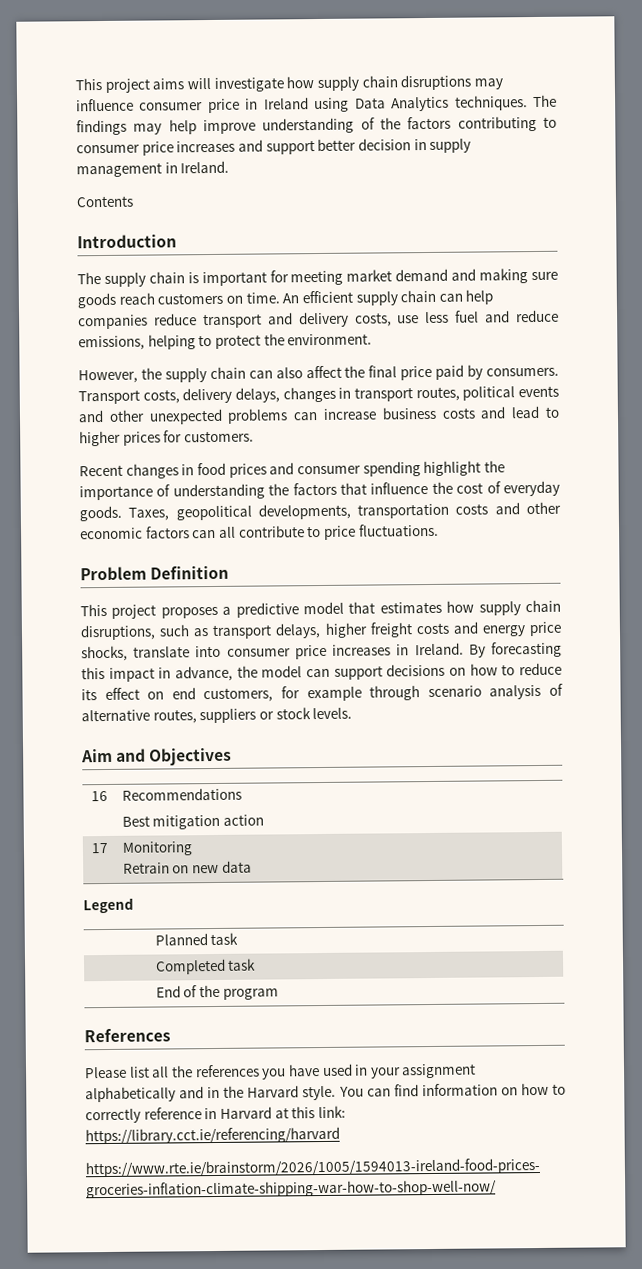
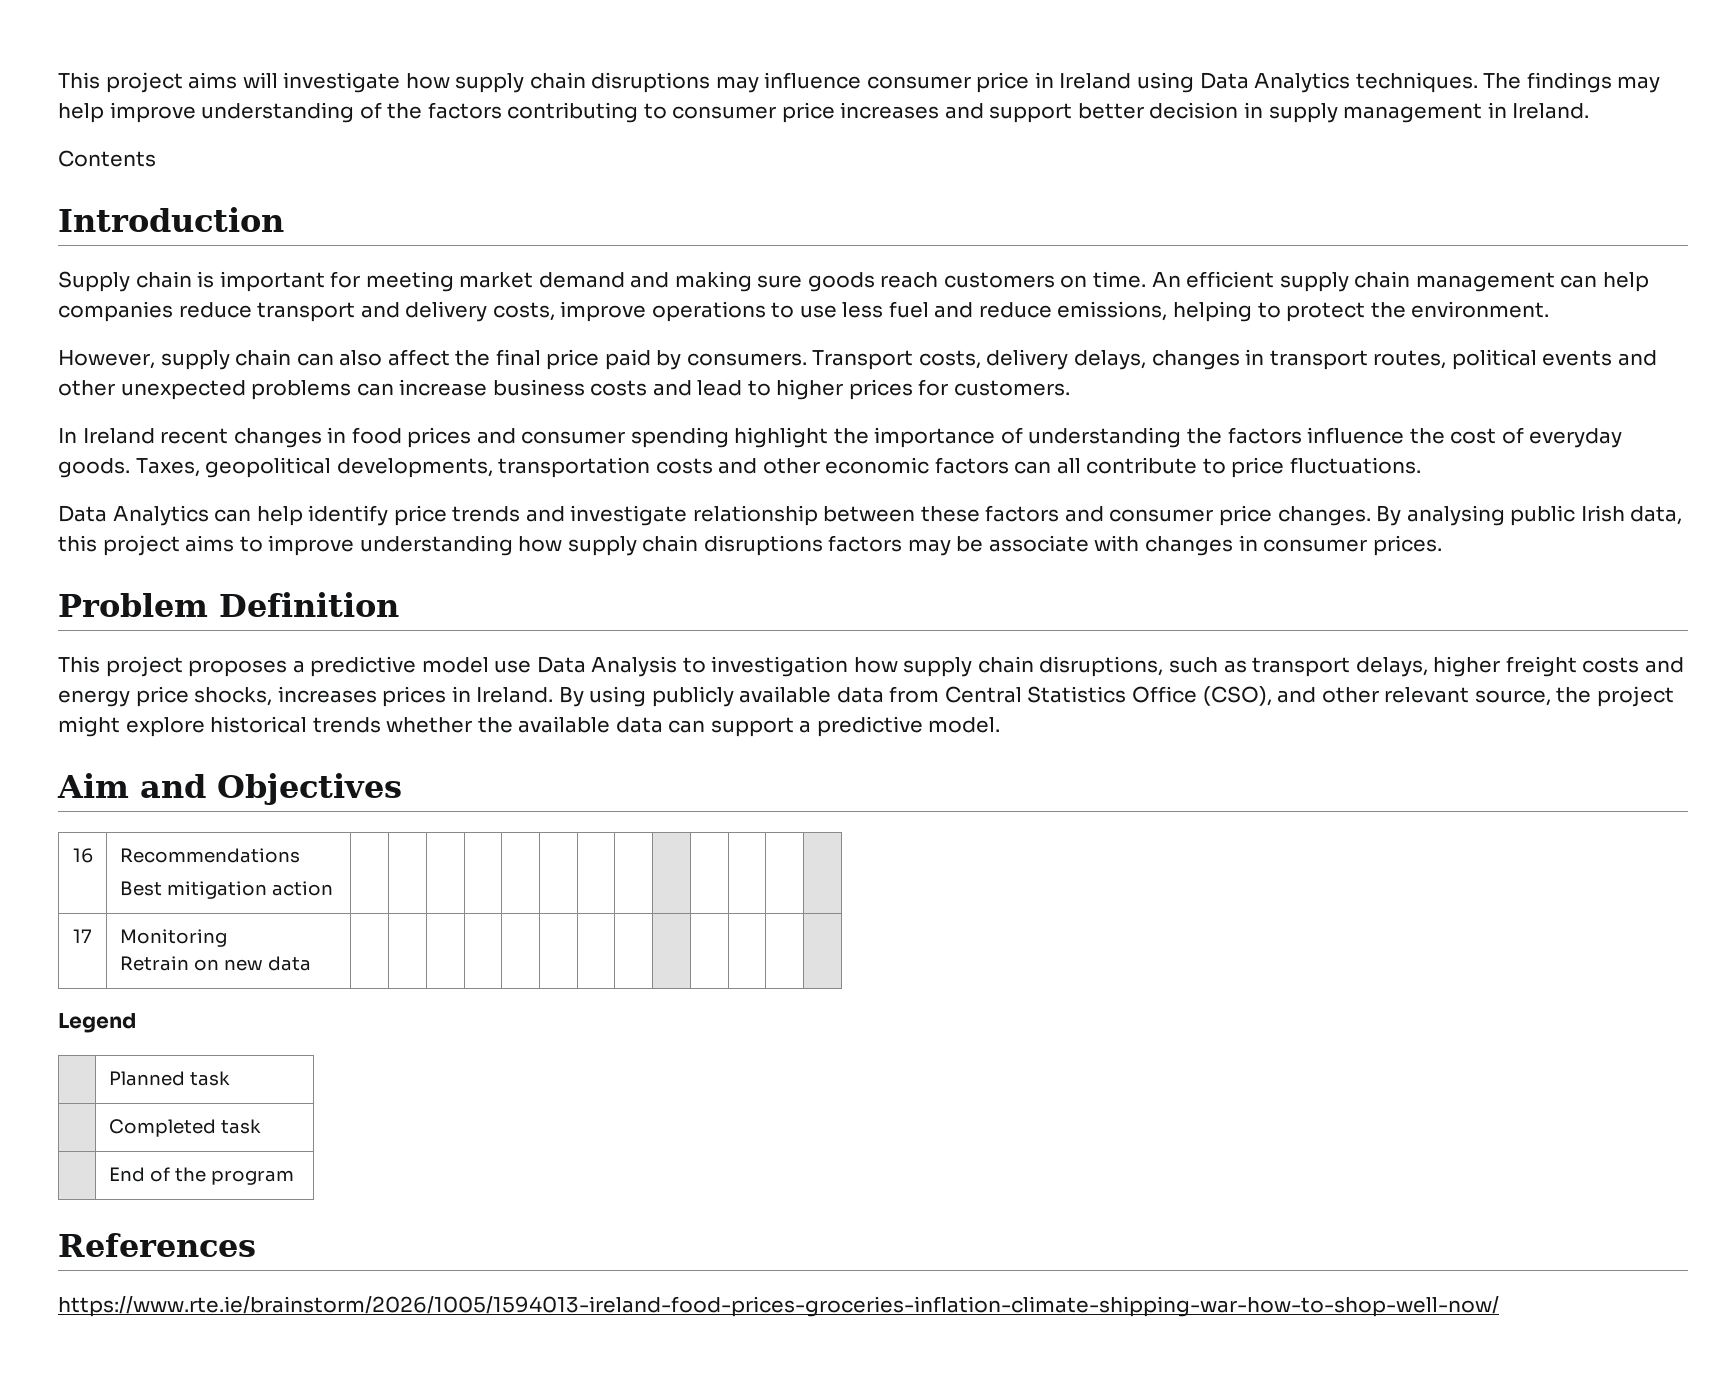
[77,272,146,287] The supply -> [58,271,130,292] Supply
(437, 296) none -> [1415,272,1555,292] management
(392, 319) none -> [560,301,795,322] improve operations to
[140,367,162,380] the -> (155, 359) none
[79,464,123,477] Recent -> [58,428,229,444] In Ireland recent
[340,482,367,495] that -> (1302, 435) none
(439, 530) none -> [58,505,1683,526] [58,535,1442,556] // Data Analytics can help identify price trends and investigate relationship between these factors and consumer price changes. By analysing public Irish data, this project aims to improve understanding how supply chain disruptions factors may be associate with changes in consumer prices.
[348,601,442,614] that estimates -> [494,656,849,677] use Data Analysis to investigation
[133,641,562,660] [81,662,562,682] [81,683,564,703] [81,707,353,724] translate into consumer price increases in Ireland. By forecasting this impact in advance, the model can support decisions on how to reduce its effect on end customers, for example through scenario analysis of alternative routes, suppliers or stock levels. -> [277,686,1674,707] [58,716,1001,737] increases prices in Ireland. By using publicly available data from Central Statistics Office (CSO), and other relevant source, the project might explore historical trends whether the available data can support a predictive model.
[84,1063,477,1080] [85,1082,566,1103] [85,1105,346,1124] [85,1126,340,1145] // Please list all the references you have used in your assignment alphabetically and in the Harvard style. You can find information on how to correctly reference in Harvard at this link: https://library.cct.ie/referencing/harvard -> (256, 1245) none

